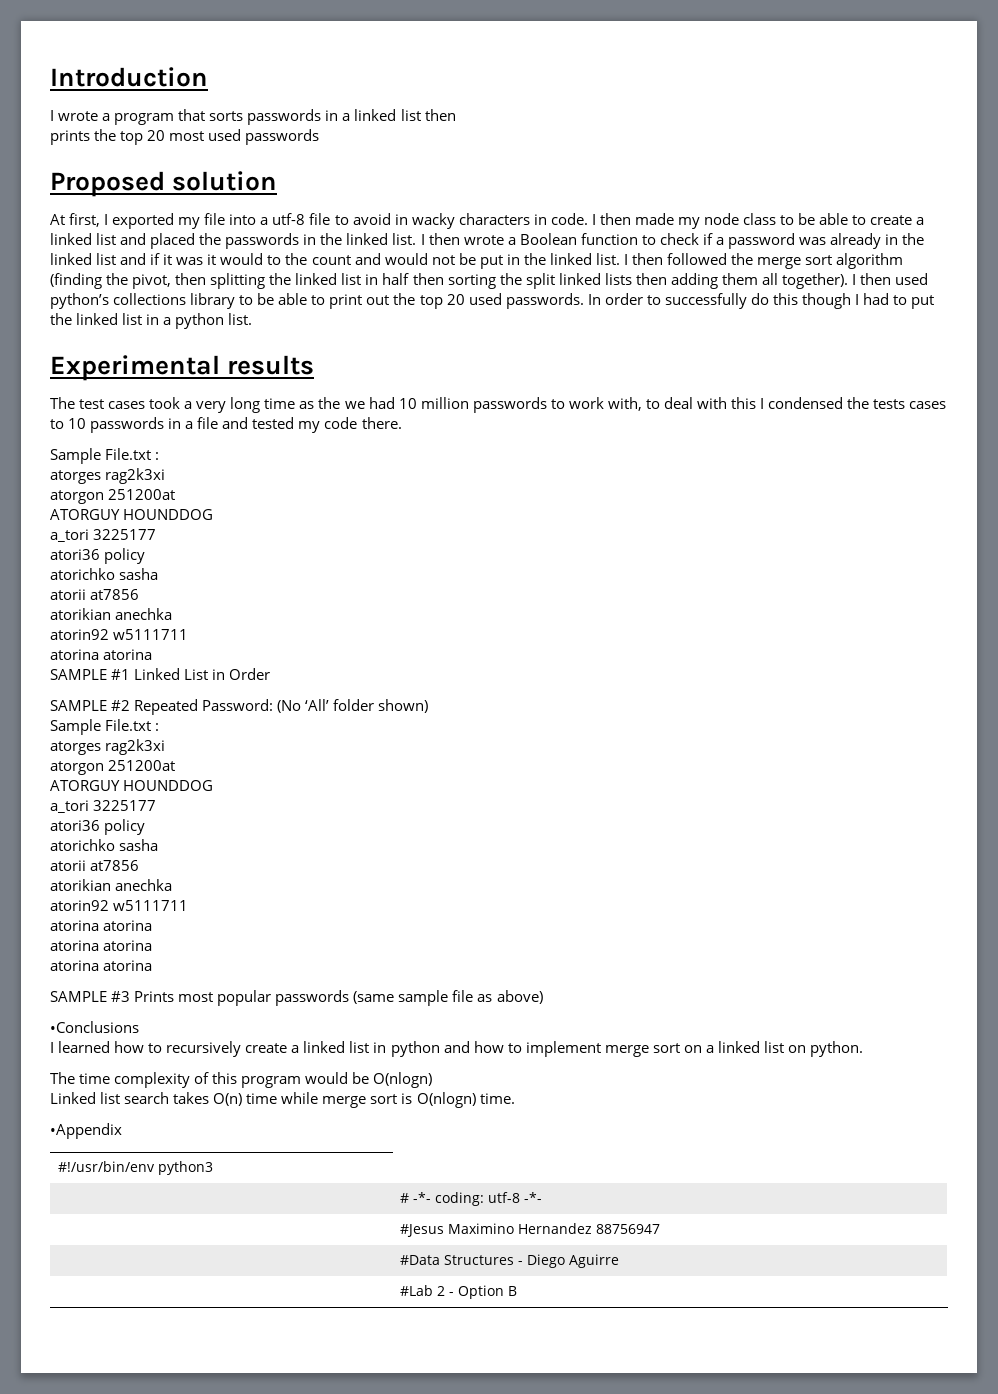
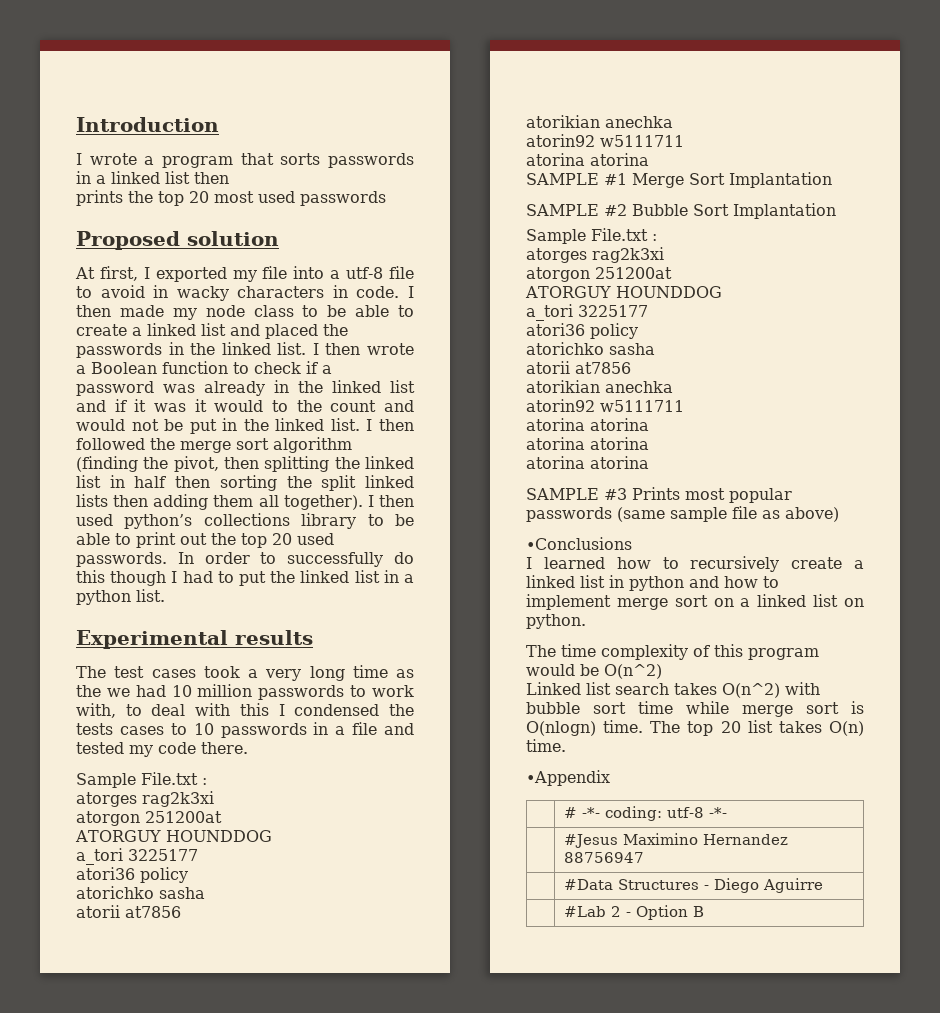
[134,668,271,680] [50,699,429,715] Linked List in Order // SAMPLE #2 Repeated Password: (No ‘All’ folder shown) -> [632,172,832,188] [526,203,836,219] Merge Sort Implantation // SAMPLE #2 Bubble Sort Implantation
[373,1072,433,1088] O(nlogn) -> [604,664,662,679] O(n^2)
[213,1093,243,1106] O(n) -> [722,682,820,698] [526,702,626,714] O(n^2) with bubble sort
(515, 1098) none -> [650,720,864,736] [526,739,566,752] The top 20 list takes O(n) time.
[57,1161,213,1175] // #!/usr/bin/env python3 -> (610, 778) none

